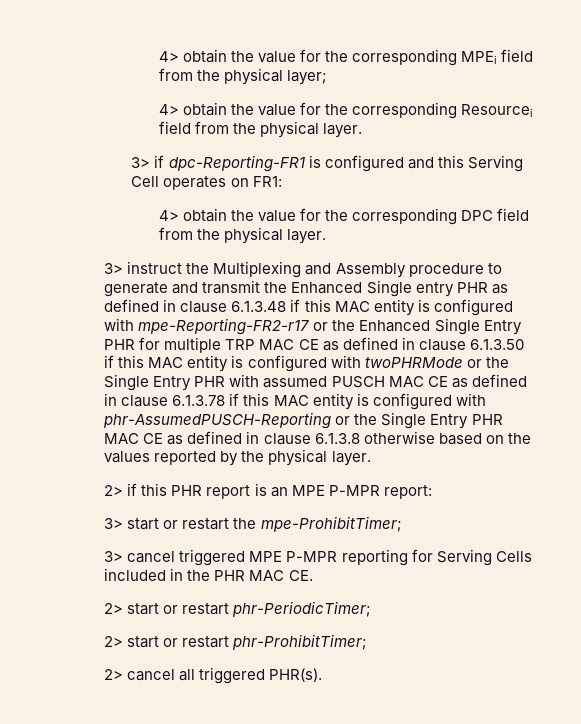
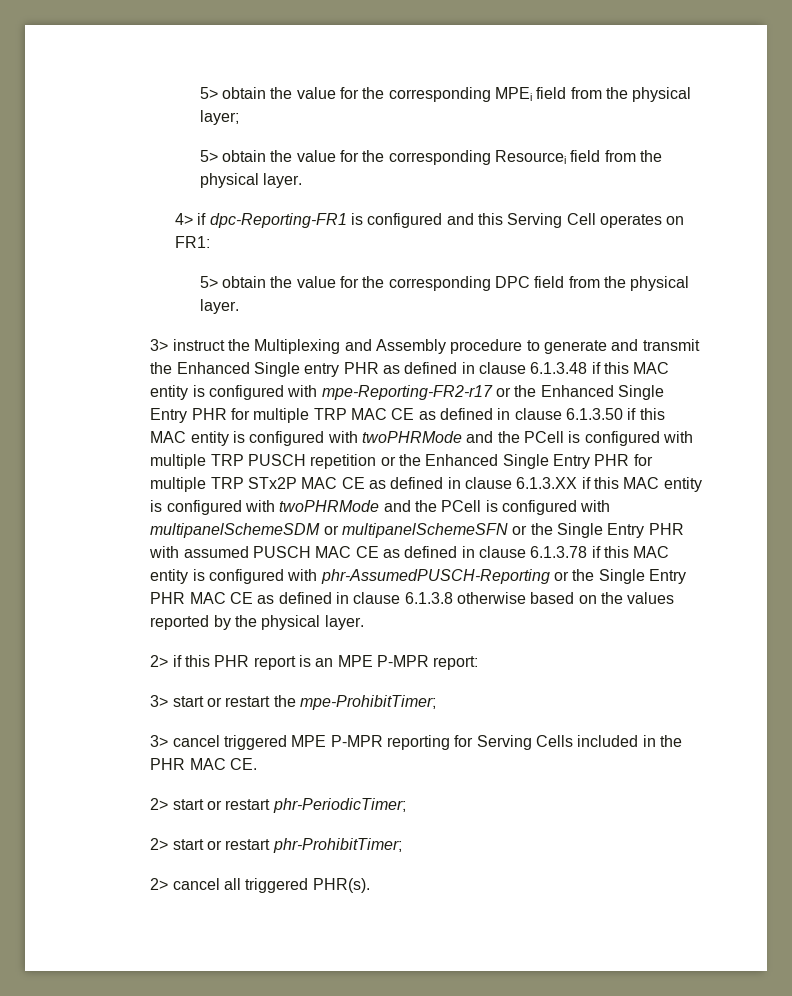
[158,51,179,62] 4> -> [199,87,218,99] 5>
[158,104,179,115] 4> -> [199,150,218,162] 5>
[131,157,151,168] 3> -> [175,213,194,225] 4>
[158,210,179,221] 4> -> [199,276,218,288] 5>
(463, 362) none -> [466,431,693,446] [150,454,653,469] [150,477,702,492] [150,500,611,515] [150,523,509,538] and the PCell is configured with multiple TRP PUSCH repetition or the Enhanced Single Entry PHR for multiple TRP STx2P MAC CE as defined in clause 6.1.3.XX if this MAC entity is configured with twoPHRMode and the PCell is configured with multipanelSchemeSDM or multipanelSchemeSFN

